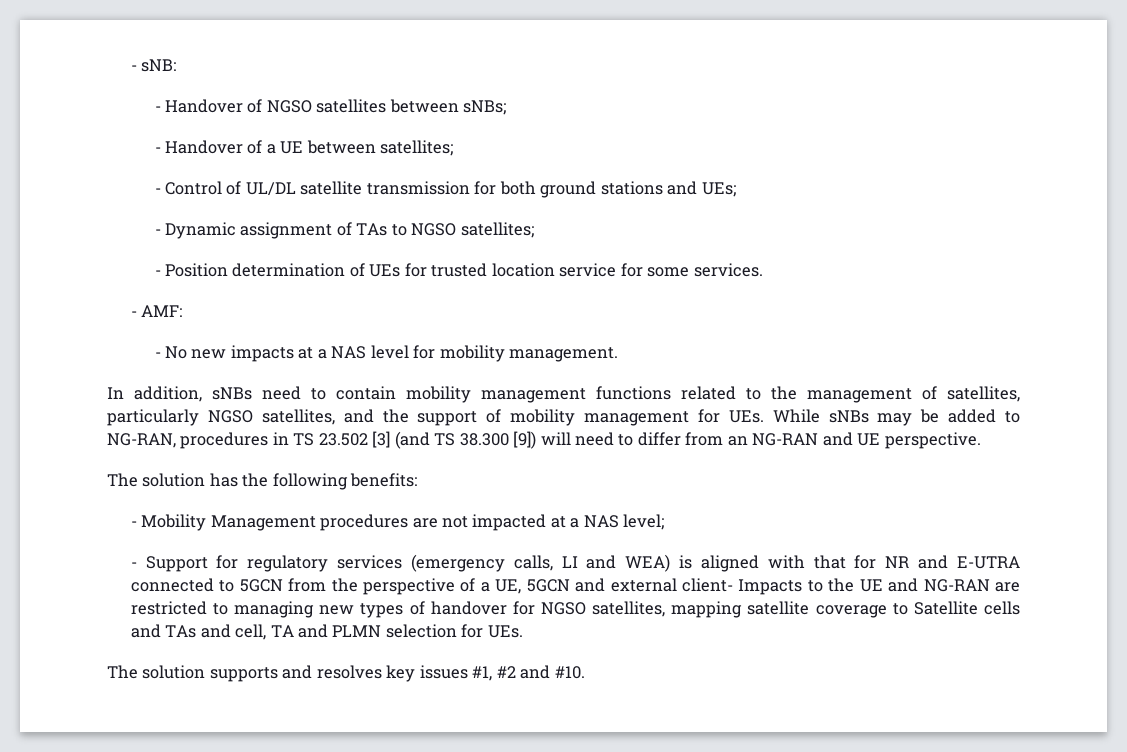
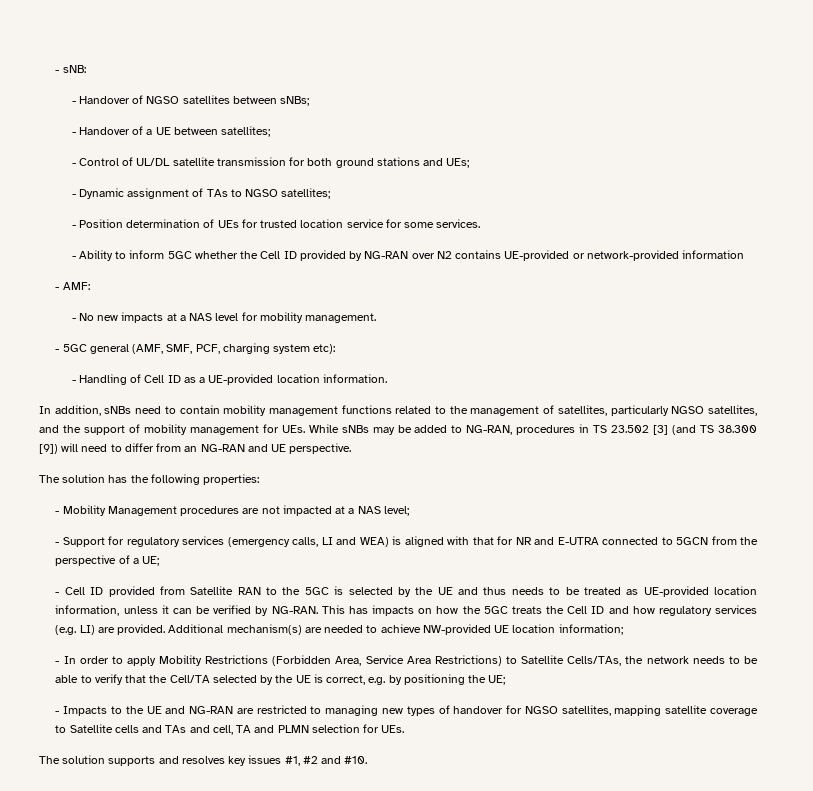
(763, 270) none -> [71,250,745,261] // - Ability to inform 5GC whether the Cell ID provided by NG-RAN over N2 contains UE-provided or network-provided information
(619, 354) none -> [55,343,336,354] [71,374,387,385] // - 5GC general (AMF, SMF, PCF, charging system etc): // - Handling of Cell ID as a UE-provided location information.
[350,473,418,487] benefits: -> [203,474,260,485] properties:
[495,578,733,594] UE, 5GCN and external client- -> [142,556,160,566] [55,586,757,597] [55,605,757,616] [55,624,623,635] [55,655,759,666] [55,674,506,685] [55,711,60,714] UE; // - Cell ID provided from Satellite RAN to the 5GC is selected by the UE and thus needs to be treated as UE-provided location information, unless it can be verified by NG-RAN. This has impacts on how the 5GC treats the Cell ID and how regulatory services (e.g. LI) are provided. Additional mechanism(s) are needed to achieve NW-provided UE location information; // - In order to apply Mobility Restrictions (Forbidden Area, Service Area Restrictions) to Satellite Cells/TAs, the network needs to be able to verify that the Cell/TA selected by the UE is correct, e.g. by positioning the UE; // -

